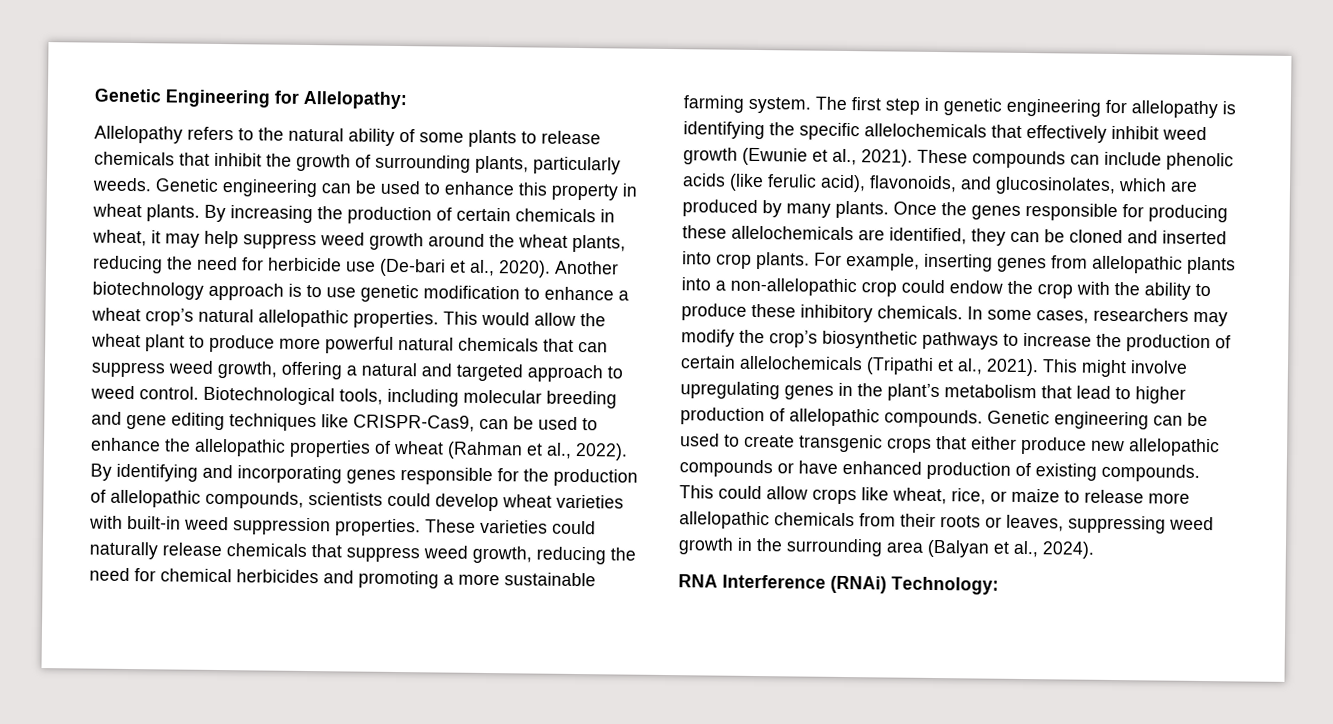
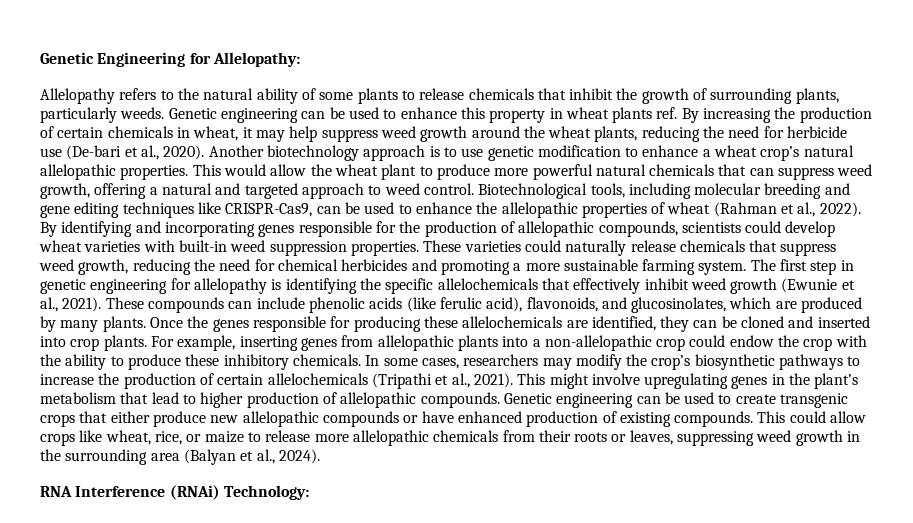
[146,204,200,222] plants. -> [612,107,678,123] plants ref.

